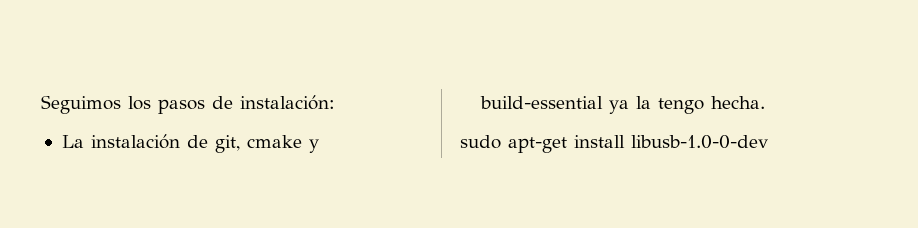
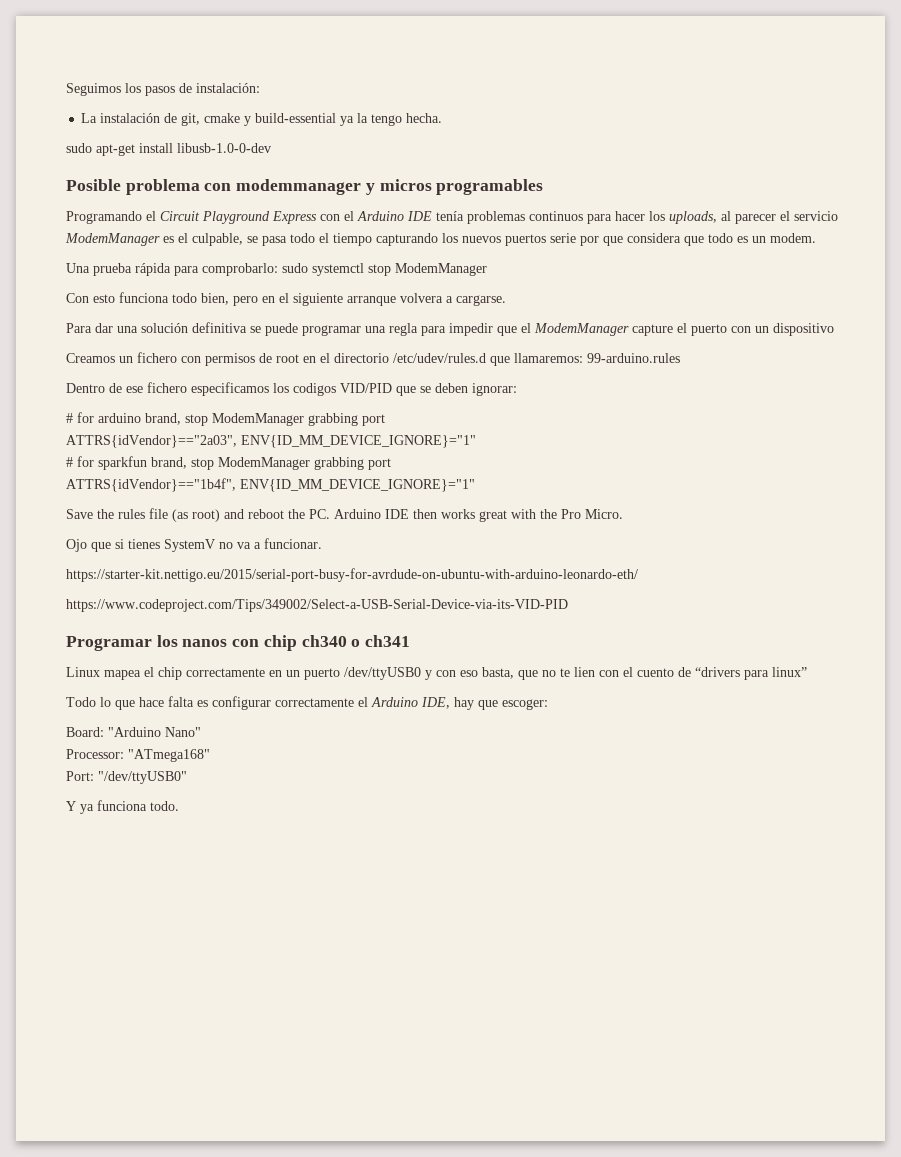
(768, 142) none -> [66,179,544,195] [66,211,838,224] [65,233,816,246] [66,263,487,276] [66,292,506,306] [66,322,834,336] [66,352,680,366] [66,382,517,396] [66,412,385,426] [66,435,476,448] [66,456,391,470] [66,478,475,492] [66,508,623,522] [66,538,322,552] [66,568,638,582] [66,599,568,612] [66,635,411,651] [66,667,807,680] [66,696,548,710] [66,727,201,737] [66,749,210,762] [66,771,187,784] [66,800,179,814] // Posible problema con modemmanager y micros programables // Programando el Circuit Playground Express con el Arduino IDE tenía problemas continuos para hacer los uploads, al parecer el servicio ModemManager es el culpable, se pasa todo el tiempo capturando los nuevos puertos serie por que considera que todo es un modem. // Una prueba rápida para comprobarlo: sudo systemctl stop ModemManager // Con esto funciona todo bien, pero en el siguiente arranque volvera a cargarse. // Para dar una solución definitiva se puede programar una regla para impedir que el ModemManager capture el puerto con un dispositivo // Creamos un fichero con permisos de root en el directorio /etc/udev/rules.d que llamaremos: 99-arduino.rules // Dentro de ese fichero especificamos los codigos VID/PID que se deben ignorar: // # for arduino brand, stop ModemManager grabbing port // ATTRS{idVendor}=="2a03", ENV{ID_MM_DEVICE_IGNORE}="1" // # for sparkfun brand, stop ModemManager grabbing port // ATTRS{idVendor}=="1b4f", ENV{ID_MM_DEVICE_IGNORE}="1" // Save the rules file (as root) and reboot the PC. Arduino IDE then works great with the Pro Micro. // Ojo que si tienes SystemV no va a funcionar. // https://starter-kit.nettigo.eu/2015/serial-port-busy-for-avrdude-on-ubuntu-with-arduino-leonardo-eth/ // https://www.codeproject.com/Tips/349002/Select-a-USB-Serial-Device-via-its-VID-PID // Programar los nanos con chip ch340 o ch341 // Linux mapea el chip correctamente en un puerto /dev/ttyUSB0 y con eso basta, que no te lien con el cuento de “drivers para linux” // Todo lo que hace falta es configurar correctamente el Arduino IDE, hay que escoger: // Board: "Arduino Nano" // Processor: "ATmega168" // Port: "/dev/ttyUSB0" // Y ya funciona todo.

